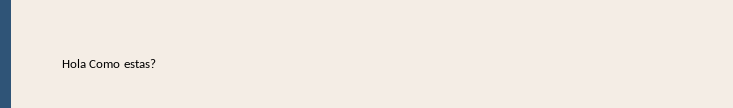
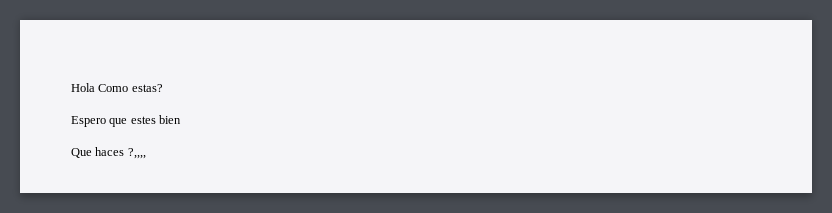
(156, 63) none -> [71,115,182,127] [71,147,146,159] // Espero que estes bien // Que haces ?,,,,

